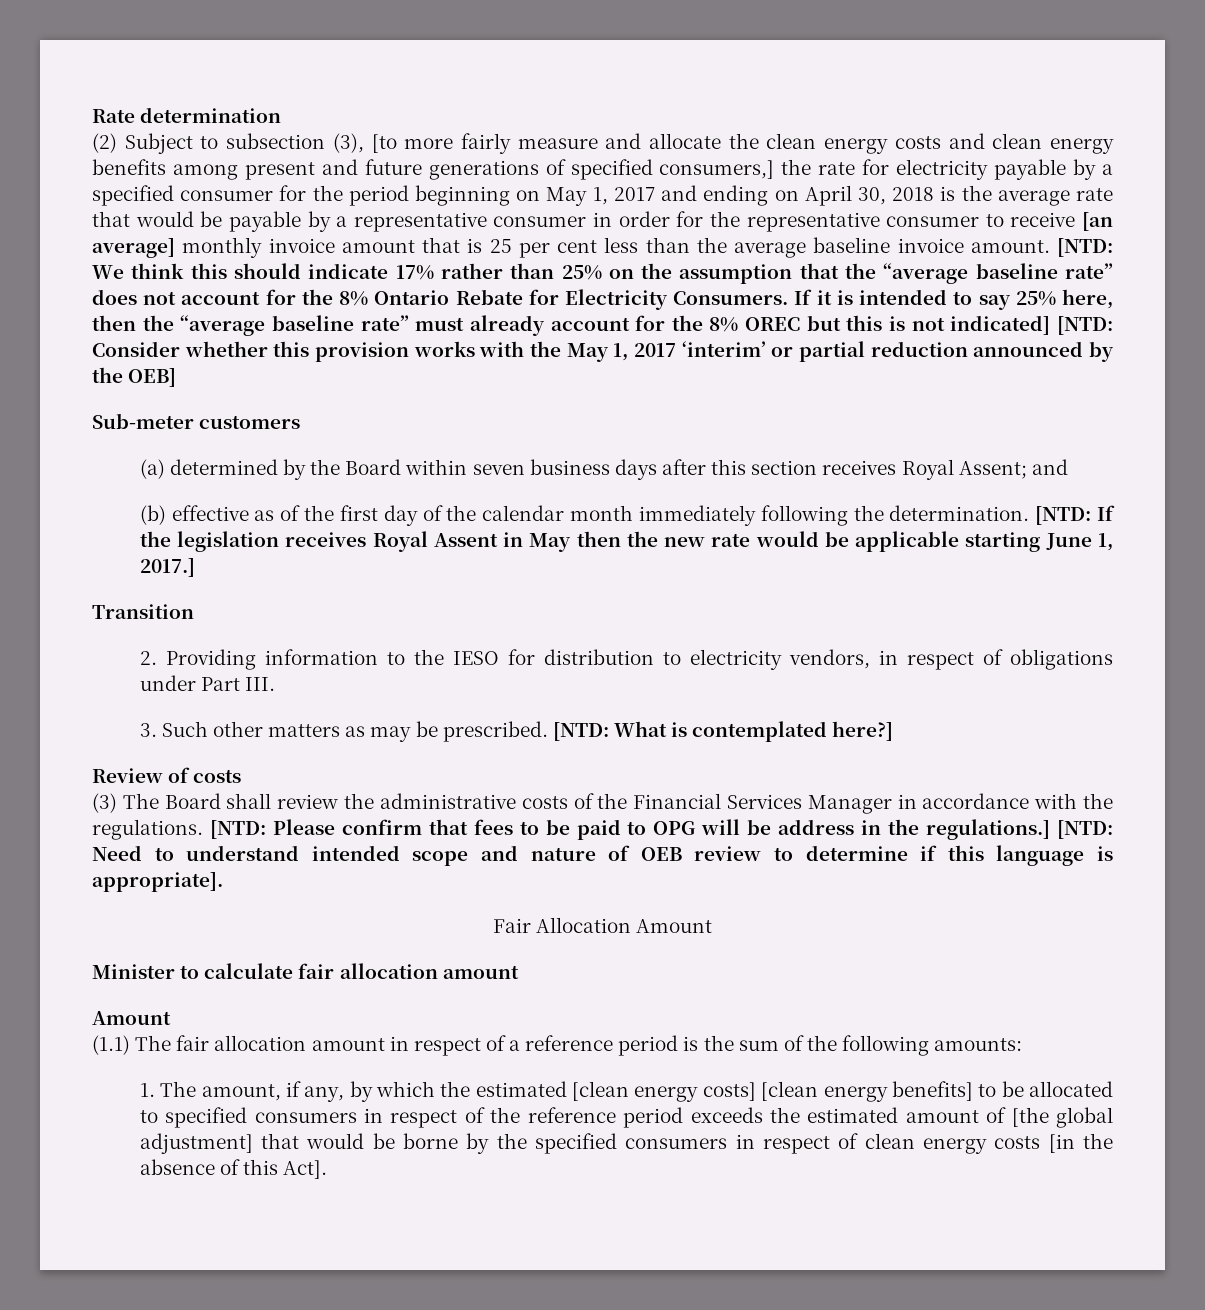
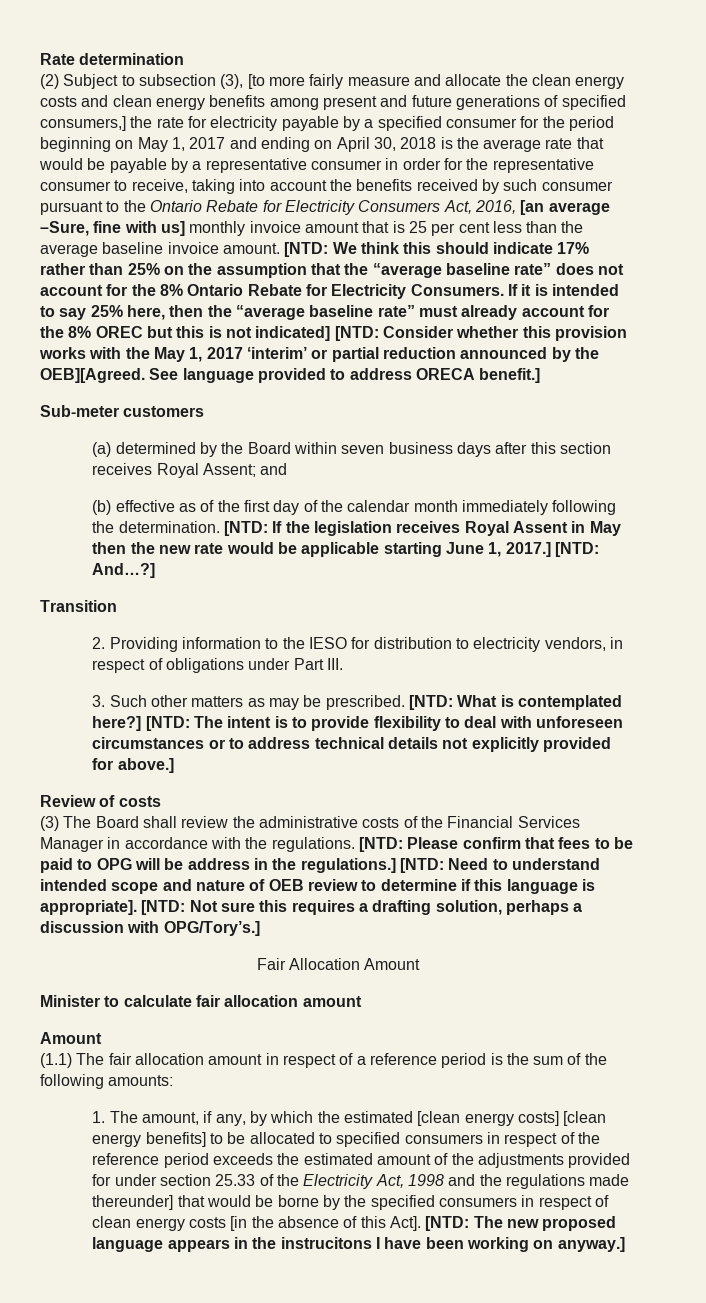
[1010,212,1113,231] [92,238,175,258] receive [an average] -> [131,179,613,194] [40,200,610,215] [40,221,185,236] receive, taking into account the benefits received by such consumer pursuant to the Ontario Rebate for Electricity Consumers Act, 2016, [an average –Sure, fine with us]
[128,368,177,387] OEB] -> [40,368,541,383] OEB][Agreed. See language provided to address ORECA benefit.]
(195, 567) none -> [554,542,599,557] [92,563,156,578] [NTD: And…?]
(894, 731) none -> [145,716,623,731] [92,737,611,752] [92,758,174,773] [NTD: The intent is to provide flexibility to deal with unforeseen circumstances or to address technical details not explicitly provided for above.]
(223, 882) none -> [141,900,583,915] [40,921,260,936] [NTD: Not sure this requires a drafting solution, perhaps a discussion with OPG/Tory’s.]
[1011,1107,1113,1128] [139,1133,253,1154] [the global adjustment] -> [451,1153,631,1168] [92,1174,630,1189] [92,1195,174,1210] the adjustments provided for under section 25.33 of the Electricity Act, 1998 and the regulations made thereunder]
(328, 1169) none -> [425,1216,617,1231] [92,1237,625,1252] [NTD: The new proposed language appears in the instrucitons I have been working on anyway.]

